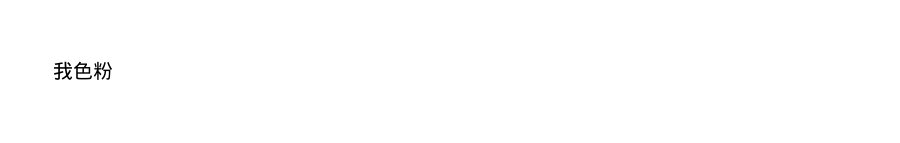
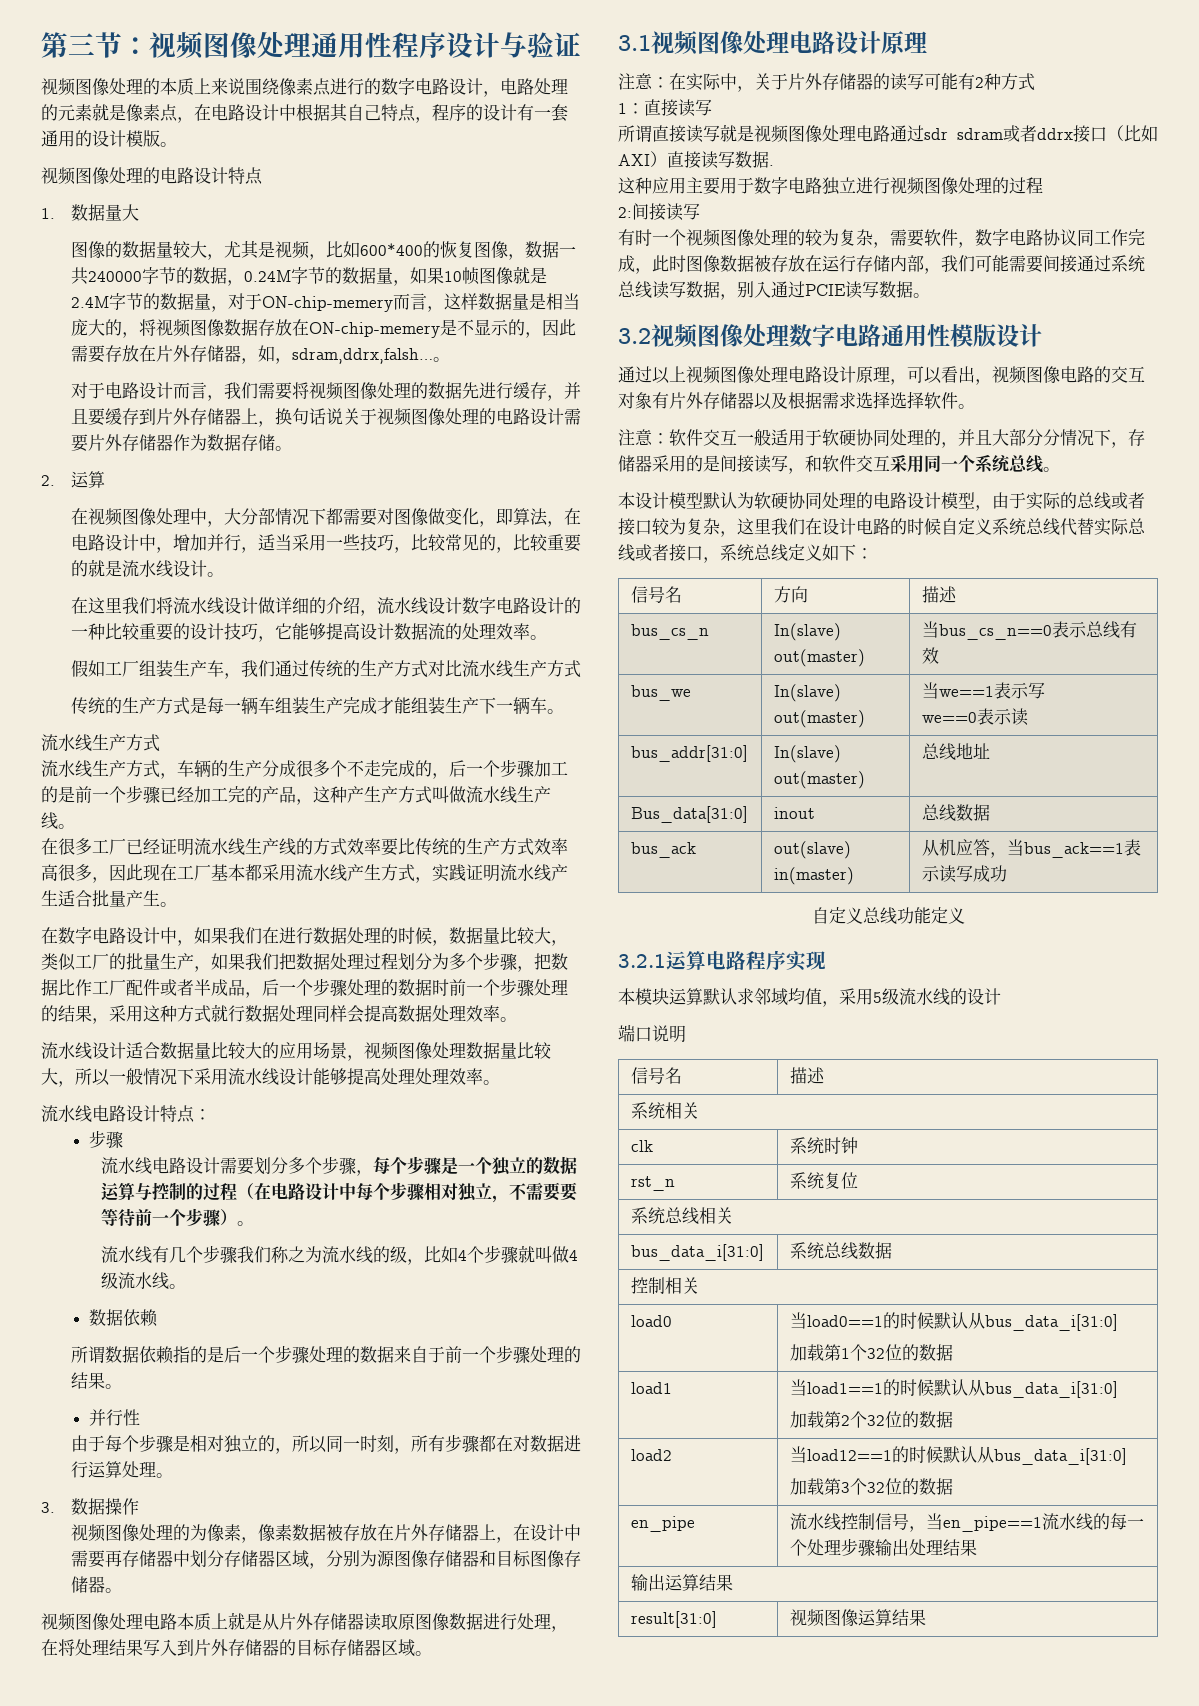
[53,61,113,80] 我色粉 -> [41,31,581,60] [41,78,568,97] [41,103,568,123] [41,130,177,147] [41,167,263,185] [41,204,139,221] [70,240,576,260] [70,266,547,286] [70,293,580,312] [70,319,576,338] [70,345,450,364] [70,382,581,401] [70,408,581,427] [70,434,292,452] [41,471,105,488] [70,508,581,527] [70,534,581,553] [70,559,224,578] [70,597,581,616] [70,623,547,642] [70,660,581,679] [70,697,564,715] [41,734,160,752] [41,759,568,779] [41,785,551,805] [41,812,75,830] [41,838,568,856] [41,864,568,883] [41,890,177,907] [41,927,568,946] [41,952,568,972] [41,978,568,998] [41,1004,517,1024] [41,1042,552,1061] [41,1068,500,1087] [41,1105,211,1123] [89,1130,124,1149] [100,1156,577,1176] [100,1182,578,1203] [100,1208,254,1226] [100,1245,578,1265] [100,1272,186,1290] [89,1309,159,1327] [70,1345,581,1364] [70,1372,122,1389] [89,1409,141,1426] [70,1434,581,1454] [70,1461,173,1478] [41,1498,139,1515] [70,1524,581,1543] [70,1550,581,1569] [70,1576,122,1593] [41,1612,568,1632] [41,1639,432,1657] [618,31,927,55] [618,73,1035,92] [618,99,712,117] [618,124,1158,143] [618,151,774,169] [618,177,1043,195] [618,203,700,221] [618,229,1145,248] [618,255,1145,274] [618,281,930,300] [618,324,1042,348] [618,366,1145,385] [618,391,975,410] [618,429,1145,448] [618,454,1060,474] [618,492,1145,511] [618,518,1146,537] [618,544,873,563] [630,586,682,603] [773,586,808,603] [921,586,957,603] [630,624,709,640] [773,623,841,641] [773,649,865,667] [921,621,1137,640] [921,647,939,664] [630,685,691,701] [773,684,841,702] [773,710,865,728] [921,682,1045,699] [921,708,1028,726] [630,745,748,762] [773,745,841,763] [773,771,865,789] [921,743,990,761] [630,806,748,823] [773,807,815,819] [921,804,990,822] [630,842,696,858] [773,841,851,859] [773,867,854,885] [921,839,1141,858] [921,865,1007,883] [811,907,965,925] [618,950,826,971] [618,988,1001,1007] [618,1024,686,1043] [630,1067,682,1084] [789,1067,825,1084] [630,1102,699,1119] [630,1140,653,1152] [789,1137,858,1154] [630,1176,675,1191] [789,1172,858,1189] [630,1207,733,1225] [630,1244,764,1261] [789,1242,892,1260] [630,1277,699,1294] [630,1315,672,1327] [789,1312,1118,1331] [789,1344,953,1361] [630,1382,672,1394] [789,1379,1118,1398] [789,1411,953,1428] [630,1449,672,1461] [789,1446,1127,1465] [789,1478,953,1495] [630,1516,695,1532] [789,1513,1144,1532] [789,1538,977,1557] [630,1574,733,1591] [630,1611,717,1628] [789,1609,926,1627] 第三节：视频图像处理通用性程序设计与验证 // 视频图像处理的本质上来说围绕像素点进行的数字电路设计，电路处理的元素就是像素点，在电路设计中根据其自己特点，程序的设计有一套通用的设计模版。 // 视频图像处理的电路设计特点 // 1.数据量大 // 图像的数据量较大，尤其是视频，比如600*400的恢复图像，数据一共240000字节的数据，0.24M字节的数据量，如果10帧图像就是2.4M字节的数据量，对于ON-chip-memery而言，这样数据量是相当庞大的，将视频图像数据存放在ON-chip-memery是不显示的，因此需要存放在片外存储器，如，sdram,ddrx,falsh…。 // 对于电路设计而言，我们需要将视频图像处理的数据先进行缓存，并且要缓存到片外存储器上，换句话说关于视频图像处理的电路设计需要片外存储器作为数据存储。 // 2.运算 // 在视频图像处理中，大分部情况下都需要对图像做变化，即算法，在电路设计中，增加并行，适当采用一些技巧，比较常见的，比较重要的就是流水线设计。 // 在这里我们将流水线设计做详细的介绍，流水线设计数字电路设计的一种比较重要的设计技巧，它能够提高设计数据流的处理效率。 // 假如工厂组装生产车，我们通过传统的生产方式对比流水线生产方式 // 传统的生产方式是每一辆车组装生产完成才能组装生产下一辆车。 // 流水线生产方式 // 流水线生产方式，车辆的生产分成很多个不走完成的，后一个步骤加工的是前一个步骤已经加工完的产品，这种产生产方式叫做流水线生产线。 // 在很多工厂已经证明流水线生产线的方式效率要比传统的生产方式效率高很多，因此现在工厂基本都采用流水线产生方式，实践证明流水线产生适合批量产生。 // 在数字电路设计中，如果我们在进行数据处理的时候，数据量比较大，类似工厂的批量生产，如果我们把数据处理过程划分为多个步骤，把数据比作工厂配件或者半成品，后一个步骤处理的数据时前一个步骤处理的结果，采用这种方式就行数据处理同样会提高数据处理效率。 // 流水线设计适合数据量比较大的应用场景，视频图像处理数据量比较大，所以一般情况下采用流水线设计能够提高处理处理效率。 // 流水线电路设计特点： // 步骤 // 流水线电路设计需要划分多个步骤，每个步骤是一个独立的数据运算与控制的过程（在电路设计中每个步骤相对独立，不需要要等待前一个步骤）。 // 流水线有几个步骤我们称之为流水线的级，比如4个步骤就叫做4级流水线。 // 数据依赖 // 所谓数据依赖指的是后一个步骤处理的数据来自于前一个步骤处理的结果。 // 并行性 // 由于每个步骤是相对独立的，所以同一时刻，所有步骤都在对数据进行运算处理。 // 3.数据操作 // 视频图像处理的为像素，像素数据被存放在片外存储器上，在设计中需要再存储器中划分存储器区域，分别为源图像存储器和目标图像存储器。 // 视频图像处理电路本质上就是从片外存储器读取原图像数据进行处理，在将处理结果写入到片外存储器的目标存储器区域。 // 3.1视频图像处理电路设计原理 // 注意：在实际中，关于片外存储器的读写可能有2种方式 // 1：直接读写 // 所谓直接读写就是视频图像处理电路通过sdr sdram或者ddrx接口（比如AXI）直接读写数据. // 这种应用主要用于数字电路独立进行视频图像处理的过程 // 2:间接读写 // 有时一个视频图像处理的较为复杂，需要软件，数字电路协议同工作完成，此时图像数据被存放在运行存储内部，我们可能需要间接通过系统总线读写数据，别入通过PCIE读写数据。 // 3.2视频图像处理数字电路通用性模版设计 // 通过以上视频图像处理电路设计原理，可以看出，视频图像电路的交互对象有片外存储器以及根据需求选择选择软件。 // 注意：软件交互一般适用于软硬协同处理的，并且大部分分情况下，存储器采用的是间接读写，和软件交互采用同一个系统总线。 // 本设计模型默认为软硬协同处理的电路设计模型，由于实际的总线或者接口较为复杂，这里我们在设计电路的时候自定义系统总线代替实际总线或者接口，系统总线定义如下： // 信号名 | 方向 | 描述 // bus_cs_n | In(slave) out(master) | 当bus_cs_n==0表示总线有效 // bus_we | In(slave) out(master) | 当we==1表示写 // we==0表示读 // bus_addr[31:0] | In(slave) out(master) | 总线地址 // Bus_data[31:0] | inout | 总线数据 // bus_ack | out(slave) in(master) | 从机应答，当bus_ack==1表示读写成功 // 自定义总线功能定义 // 3.2.1运算电路程序实现 // 本模块运算默认求邻域均值，采用5级流水线的设计 // 端口说明 // 信号名 | 描述 // 系统相关 // clk | 系统时钟 // rst_n | 系统复位 // 系统总线相关 // bus_data_i[31:0] | 系统总线数据 // 控制相关 // load0 | 当load0==1的时候默认从bus_data_i[31:0] // 加载第1个32位的数据 // load1 | 当load1==1的时候默认从bus_data_i[31:0] // 加载第2个32位的数据 // load2 | 当load12==1的时候默认从bus_data_i[31:0] // 加载第3个32位的数据 // en_pipe | 流水线控制信号，当en_pipe==1流水线的每一个处理步骤输出处理结果 // 输出运算结果 // result[31:0] | 视频图像运算结果

